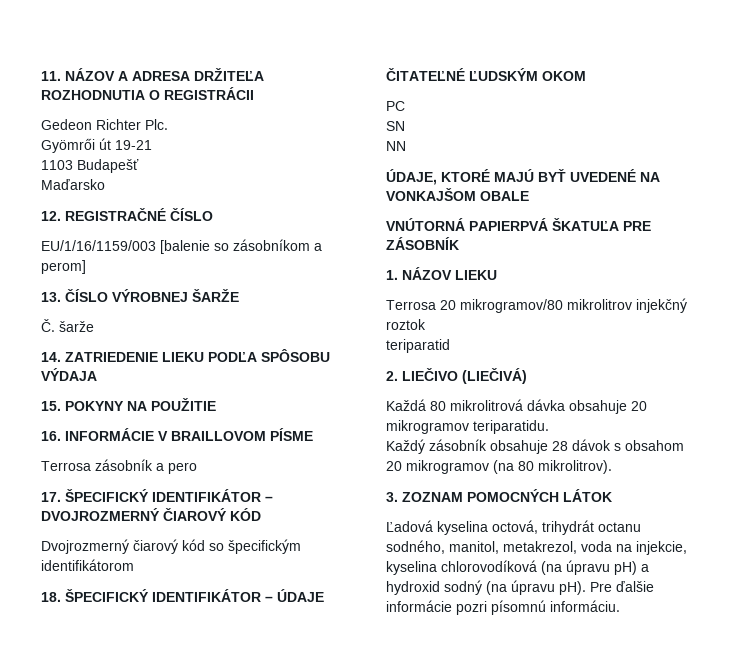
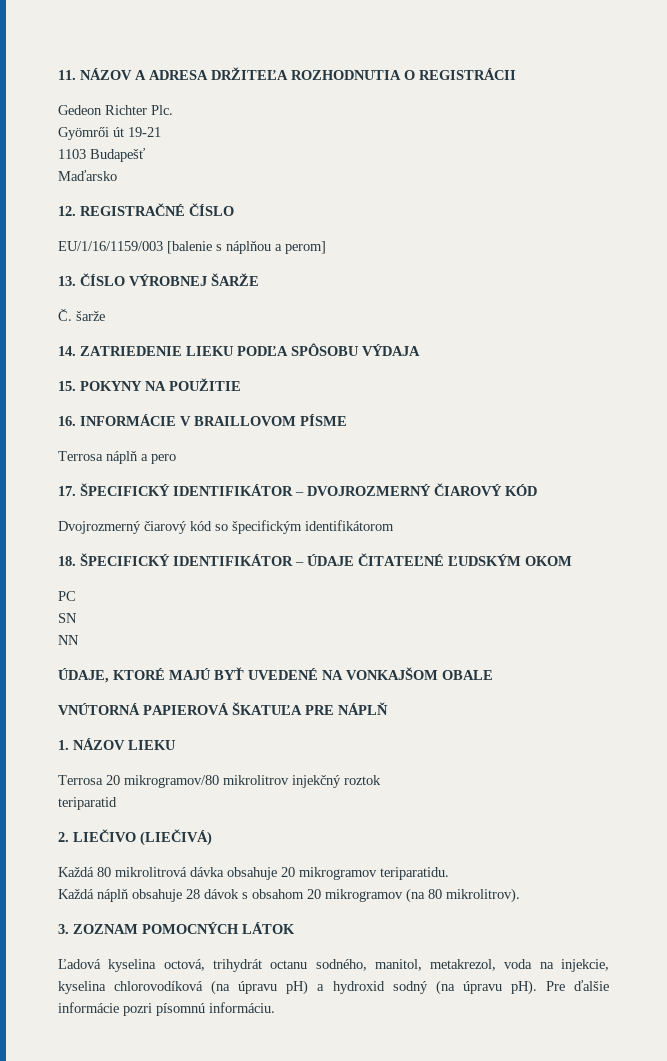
[214,239,310,251] so zásobníkom -> [216,241,271,254] s náplňou
[95,459,153,471] zásobník -> [106,451,138,464] náplň
[469,218,548,231] PAPIERPVÁ -> [143,703,229,715] PAPIEROVÁ
[386,237,459,250] ZÁSOBNÍK -> [338,702,388,715] NÁPLŇ
[386,439,487,454] Každý zásobník -> [58,889,129,902] Každá náplň

